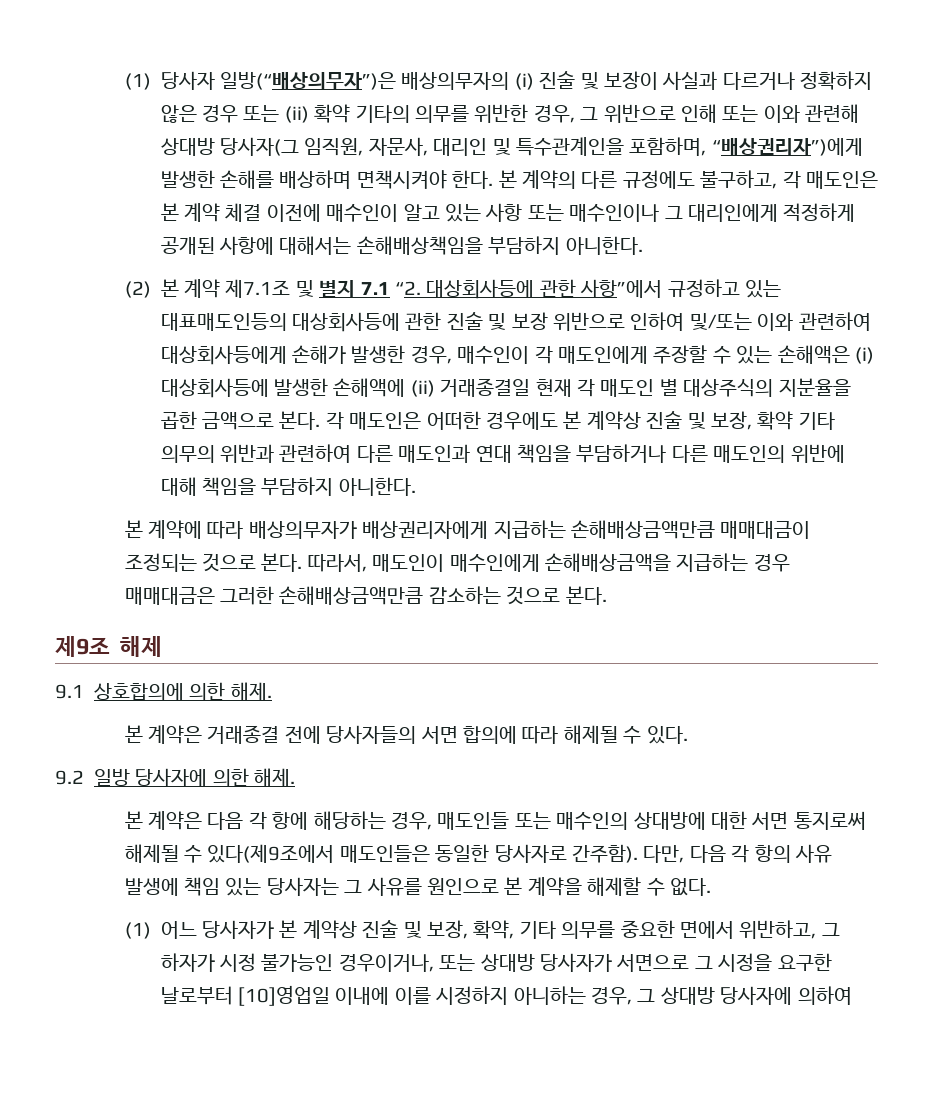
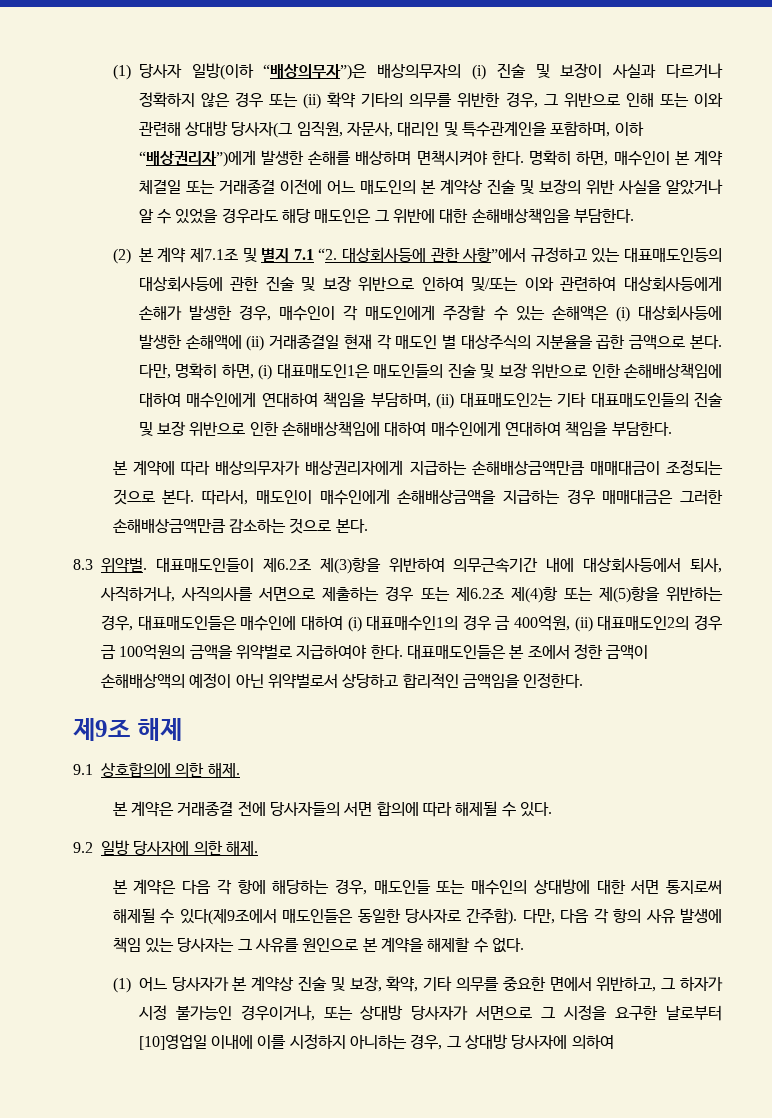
[219,71,396,90] 일방(“배상의무자”)은 -> [191,63,368,80] 일방(이하 “배상의무자”)은
(707, 146) none -> [614,121,644,136] 이하
[498,170,878,189] [160,203,856,222] [160,236,643,255] 본 계약의 다른 규정에도 불구하고, 각 매도인은 본 계약 체결 이전에 매수인이 알고 있는 사항 또는 매수인이나 그 대리인에게 적정하게 공개된 사항에 대해서는 손해배상책임을 부담하지 아니한다. -> [529,150,723,166] [138,179,724,195] [138,208,634,224] 명확히 하면, 매수인이 본 계약 체결일 또는 거래종결 이전에 어느 매도인의 본 계약상 진술 및 보장의 위반 사실을 알았거나 알 수 있었을 경우라도 해당 매도인은 그 위반에 대한 손해배상책임을 부담한다.
[325,411,835,430] [160,444,845,463] [160,477,416,496] 각 매도인은 어떠한 경우에도 본 계약상 진술 및 보장, 확약 기타 의무의 위반과 관련하여 다른 매도인과 연대 책임을 부담하거나 다른 매도인의 위반에 대해 책임을 부담하지 아니한다. -> [138,363,722,380] [138,392,723,409] [138,421,672,437] 다만, 명확히 하면, (i) 대표매도인1은 매도인들의 진술 및 보장 위반으로 인한 손해배상책임에 대하여 매수인에게 연대하여 책임을 부담하며, (ii) 대표매도인2는 기타 대표매도인들의 진술 및 보장 위반으로 인한 손해배상책임에 대하여 매수인에게 연대하여 책임을 부담한다.
(607, 595) none -> [73,557,722,574] [100,586,724,603] [101,615,722,632] [101,644,649,660] [101,673,584,689] // 8.3 위약벌. 대표매도인들이 제6.2조 제(3)항을 위반하여 의무근속기간 내에 대상회사등에서 퇴사, 사직하거나, 사직의사를 서면으로 제출하는 경우 또는 제6.2조 제(4)항 또는 제(5)항을 위반하는 경우, 대표매도인들은 매수인에 대하여 (i) 대표매수인1의 경우 금 400억원, (ii) 대표매도인2의 경우 금 100억원의 금액을 위약벌로 지급하여야 한다. 대표매도인들은 본 조에서 정한 금액이 손해배상액의 예정이 아닌 위약벌로서 상당하고 합리적인 금액임을 인정한다.

